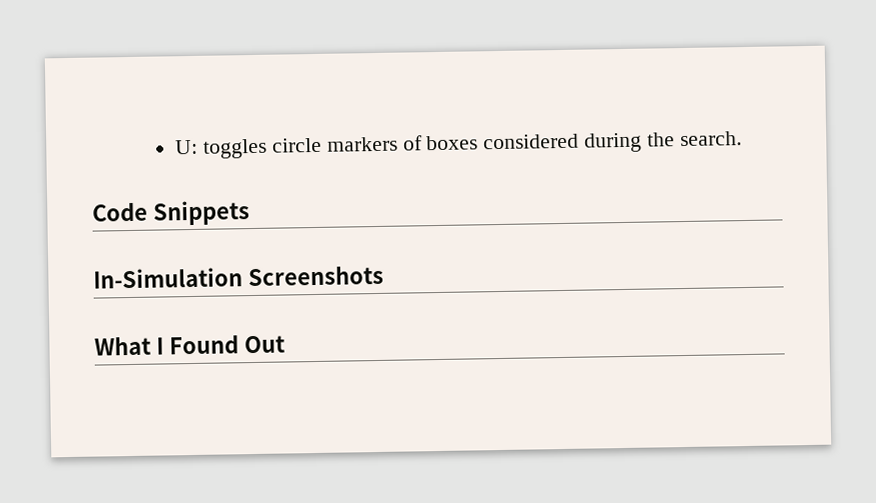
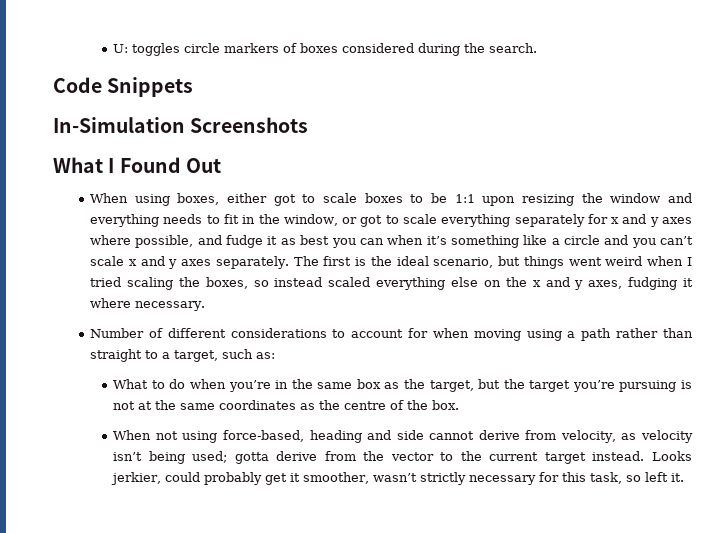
(285, 344) none -> [90,193,692,206] [90,214,693,227] [90,235,693,248] [90,256,693,269] [90,277,693,290] [90,298,206,311] [90,328,694,341] [90,349,276,362] [113,379,692,392] [113,400,460,410] [113,430,693,443] [113,451,692,464] [111,472,685,485] // When using boxes, either got to scale boxes to be 1:1 upon resizing the window and everything needs to fit in the window, or got to scale everything separately for x and y axes where possible, and fudge it as best you can when it’s something like a circle and you can’t scale x and y axes separately. The first is the ideal scenario, but things went weird when I tried scaling the boxes, so instead scaled everything else on the x and y axes, fudging it where necessary. // Number of different considerations to account for when moving using a path rather than straight to a target, such as: // What to do when you’re in the same box as the target, but the target you’re pursuing is not at the same coordinates as the centre of the box. // When not using force-based, heading and side cannot derive from velocity, as velocity isn’t being used; gotta derive from the vector to the current target instead. Looks jerkier, could probably get it smoother, wasn’t strictly necessary for this task, so left it.

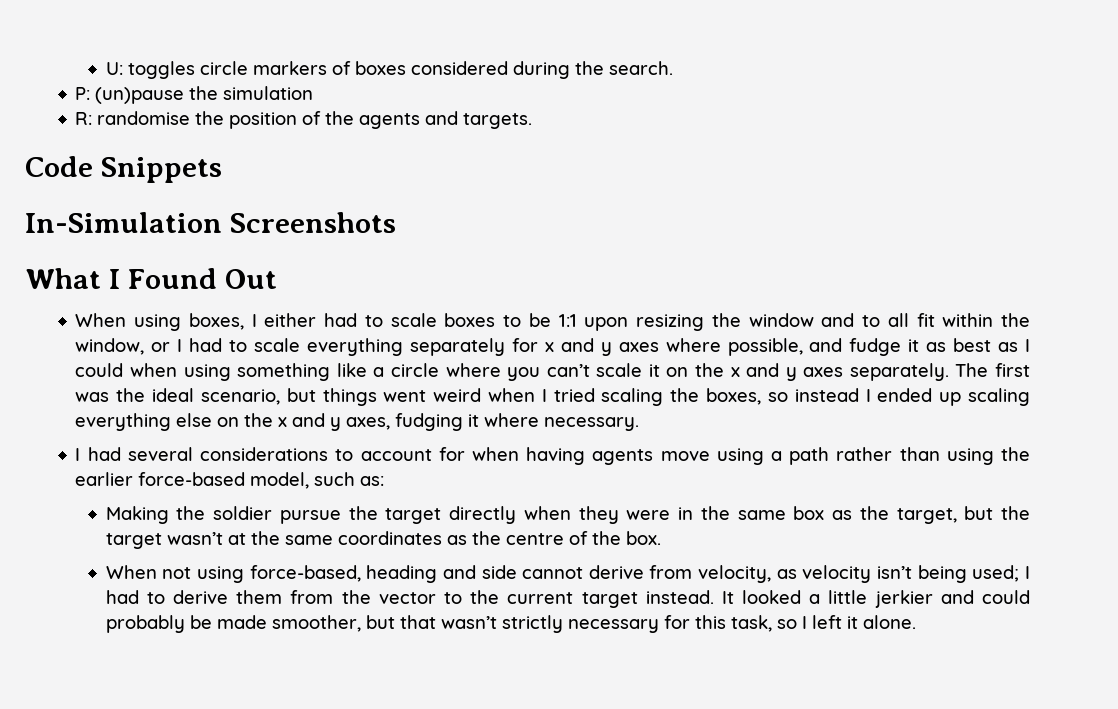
(538, 48) none -> [75,86,314,104] [75,111,533,129] // P: (un)pause the simulation // R: randomise the position of the agents and targets.
[227,193,296,206] either got -> [251,313,358,327] I either had
[90,214,256,227] everything needs to fit in -> [862,313,994,327] to all fit within
[360,215,383,227] got -> [177,338,223,352] I had
[331,235,447,248] you can when it’s -> [998,339,1031,352] [75,363,231,381] as I could when using
[604,235,629,245] and -> [445,363,501,377] where
(125, 261) none -> [648,363,724,377] it on the
[355,257,367,266] is -> [75,392,110,402] was
[328,277,371,287] scaled -> [865,388,1030,406] I ended up scaling
[90,328,226,338] Number of different -> [75,447,193,461] I had several
[473,329,521,341] moving -> [526,447,710,465] having agents move
[90,349,276,362] [113,379,271,392] straight to a target, such as: // What to do when you’re -> [946,447,1030,465] [75,472,385,489] [105,506,671,524] using the earlier force-based model, such as: // Making the soldier pursue the target directly when they were
[572,380,692,392] [113,401,136,410] you’re pursuing is not -> [166,532,223,545] wasn’t
[234,451,318,464] gotta derive -> [1025,566,1031,579] [105,590,283,604] I had to derive them
[652,451,692,461] [111,472,370,485] Looks jerkier, could probably get it smoother, -> [721,590,1031,608] [105,615,436,633] It looked a little jerkier and could probably be made smoother, but that
[645,472,685,482] left it. -> [801,615,916,629] I left it alone.

